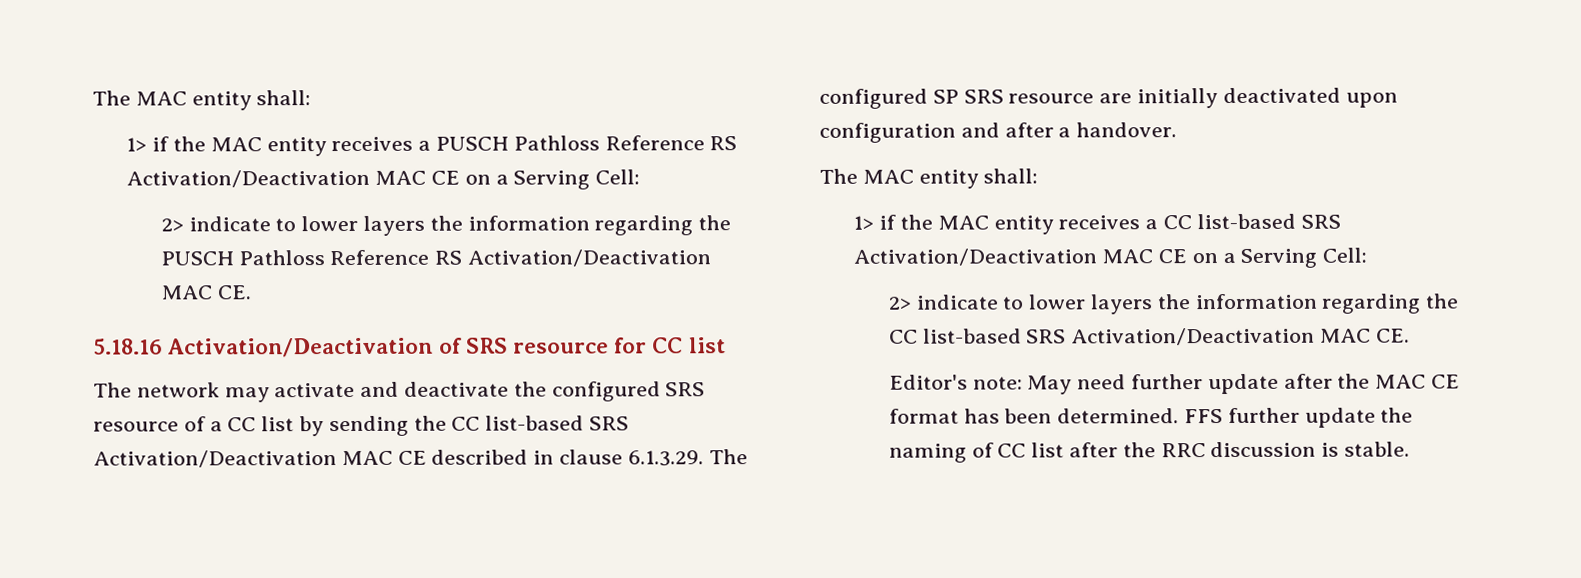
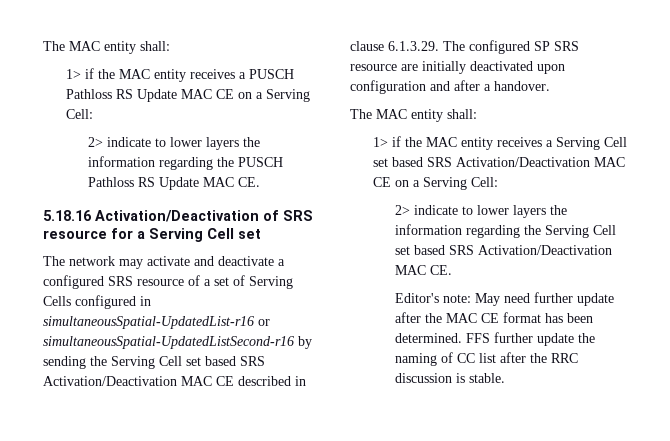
[604,135,738,151] [126,169,371,188] Reference RS Activation/Deactivation -> [115,89,177,102] RS Update
[329,249,712,267] Reference RS Activation/Deactivation -> [138,177,200,190] RS Update
[652,337,726,354] CC list -> [137,228,261,242] a Serving Cell set
[513,381,547,397] the -> [278,259,285,266] a
[227,415,585,437] CC list by sending the CC list-based -> [214,275,293,289] [43,295,151,309] [43,316,270,329] [43,336,312,349] [43,356,236,369] set of Serving Cells configured in simultaneousSpatial-UpdatedList-r16 or simultaneousSpatial-UpdatedListSecond-r16 by sending the Serving Cell set based
[1163,213,1296,230] CC list-based -> [555,137,627,150] [372,157,423,167] Serving Cell set based
[888,328,1022,344] CC list-based -> [545,225,617,238] [395,245,446,255] Serving Cell set based

